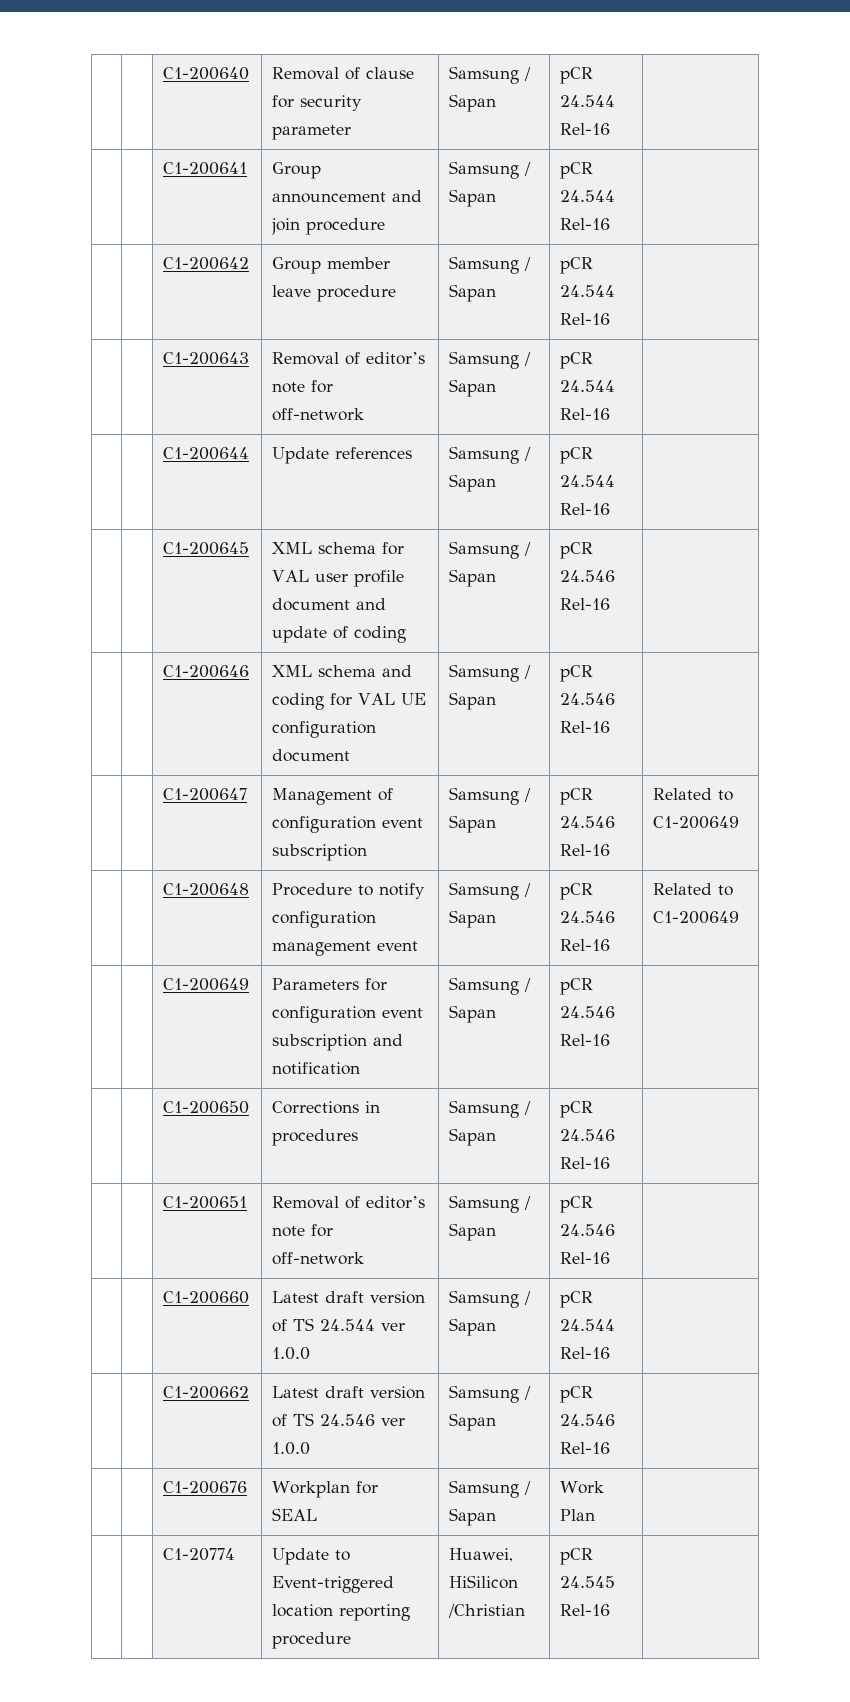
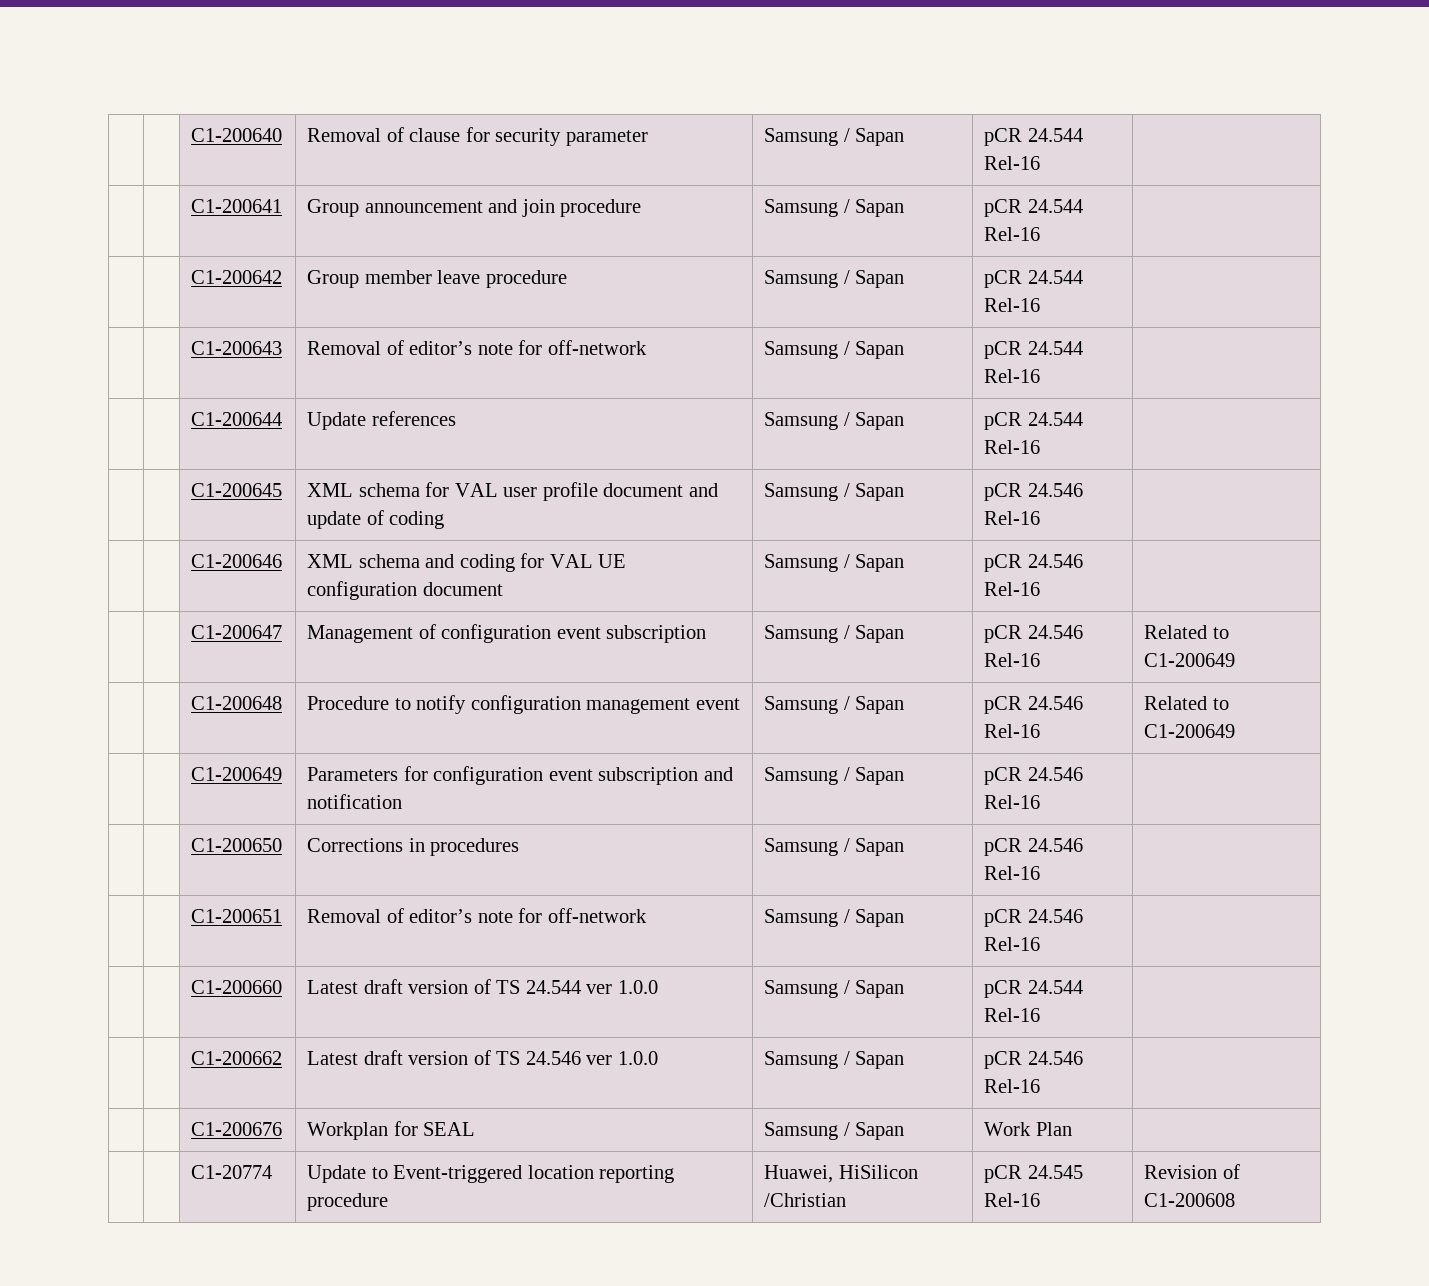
(610, 1610) none -> [1144,1164,1240,1179] [1144,1193,1236,1207] Revision of C1-200608

